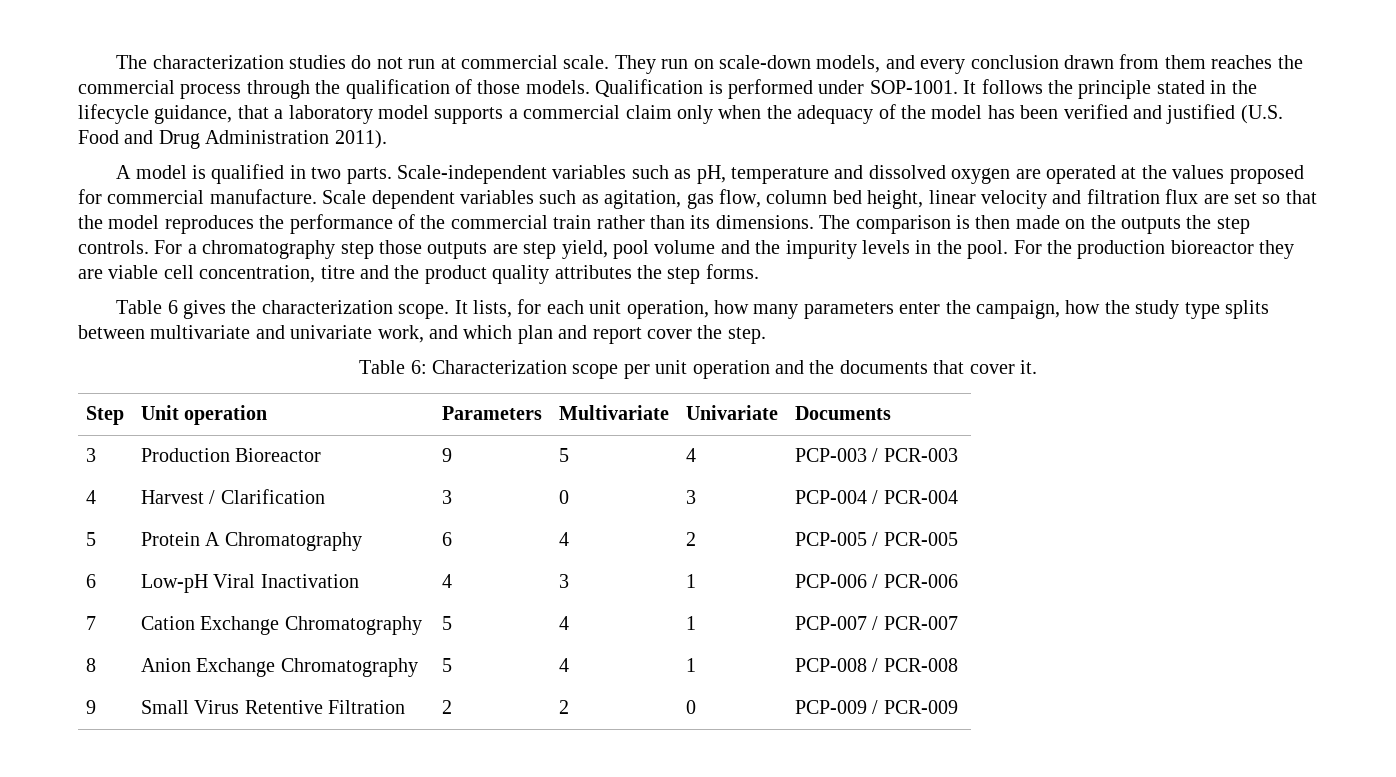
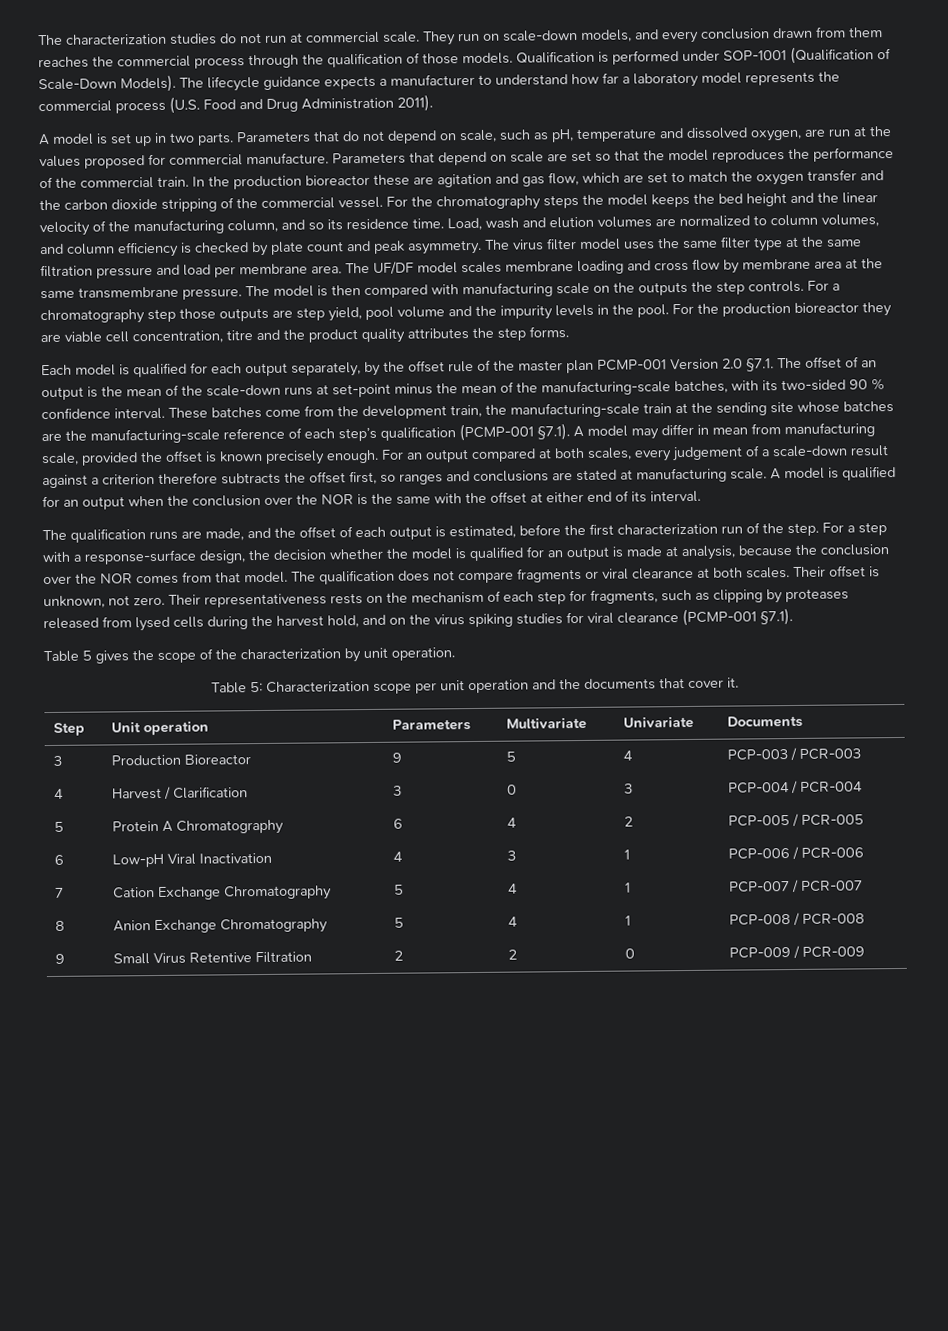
[869,79,1257,99] [78,104,1236,124] SOP-1001. It follows the principle stated in the lifecycle guidance, that a laboratory model supports a commercial claim only when the adequacy of the model has been verified and justified -> [723,46,891,64] [38,71,840,93] [38,100,166,114] SOP-1001 (Qualification of Scale-Down Models). The lifecycle guidance expects a manufacturer to understand how far a laboratory model represents the commercial process
[211,164,285,184] qualified -> [110,133,152,147] set up
[397,165,627,184] Scale-independent variables -> [236,129,497,144] Parameters that do not depend on scale,
[951,165,1117,184] oxygen are operated -> [750,128,851,142] oxygen, are run
[322,189,1199,209] Scale dependent variables such as agitation, gas flow, column bed height, linear velocity and filtration flux -> [332,151,544,166] Parameters that depend on scale
[553,215,1060,234] train rather than its dimensions. The comparison is then made -> [157,169,884,190] [39,192,878,212] [39,214,879,237] [40,236,862,258] [40,258,883,279] [40,282,590,300] train. In the production bioreactor these are agitation and gas flow, which are set to match the oxygen transfer and the carbon dioxide stripping of the commercial vessel. For the chromatography steps the model keeps the bed height and the linear velocity of the manufacturing column, and so its residence time. Load, wash and elution volumes are normalized to column volumes, and column efficiency is checked by plate count and peak asymmetry. The virus filter model uses the same filter type at the same filtration pressure and load per membrane area. The UF/DF model scales membrane loading and cross flow by membrane area at the same transmembrane pressure. The model is then compared with manufacturing scale
[116,300,178,314] // Table 6 -> [41,356,877,378] [41,378,885,401] [41,401,894,420] [41,422,875,444] [41,445,889,466] [42,466,896,489] [42,490,701,510] [42,522,887,543] [42,544,889,565] [43,565,880,585] [43,588,849,609] [43,607,793,632] [43,650,92,663] // Each model is qualified for each output separately, by the offset rule of the master plan PCMP-001 Version 2.0 §7.1. The offset of an output is the mean of the scale-down runs at set-point minus the mean of the manufacturing-scale batches, with its two-sided 90 % confidence interval. These batches come from the development train, the manufacturing-scale train at the sending site whose batches are the manufacturing-scale reference of each step’s qualification (PCMP-001 §7.1). A model may differ in mean from manufacturing scale, provided the offset is known precisely enough. For an output compared at both scales, every judgement of a scale-down result against a criterion therefore subtracts the offset first, so ranges and conclusions are stated at manufacturing scale. A model is qualified for an output when the conclusion over the NOR is the same with the offset at either end of its interval. // The qualification runs are made, and the offset of each output is estimated, before the first characterization run of the step. For a step with a response-surface design, the decision whether the model is qualified for an output is made at analysis, because the conclusion over the NOR comes from that model. The qualification does not compare fragments or viral clearance at both scales. Their offset is unknown, not zero. Their representativeness rests on the mechanism of each step for fragments, such as clipping by proteases released from lysed cells during the harvest hold, and on the virus spiking studies for viral clearance (PCMP-001 §7.1). // Table 5
[261,299,1270,319] [78,325,766,344] [359,360,427,374] characterization scope. It lists, for each unit operation, how many parameters enter the campaign, how the study type splits between multivariate and univariate work, and which plan and report cover the step. // Table 6: -> [157,647,455,663] [210,681,263,694] scope of the characterization by unit operation. // Table 5:

